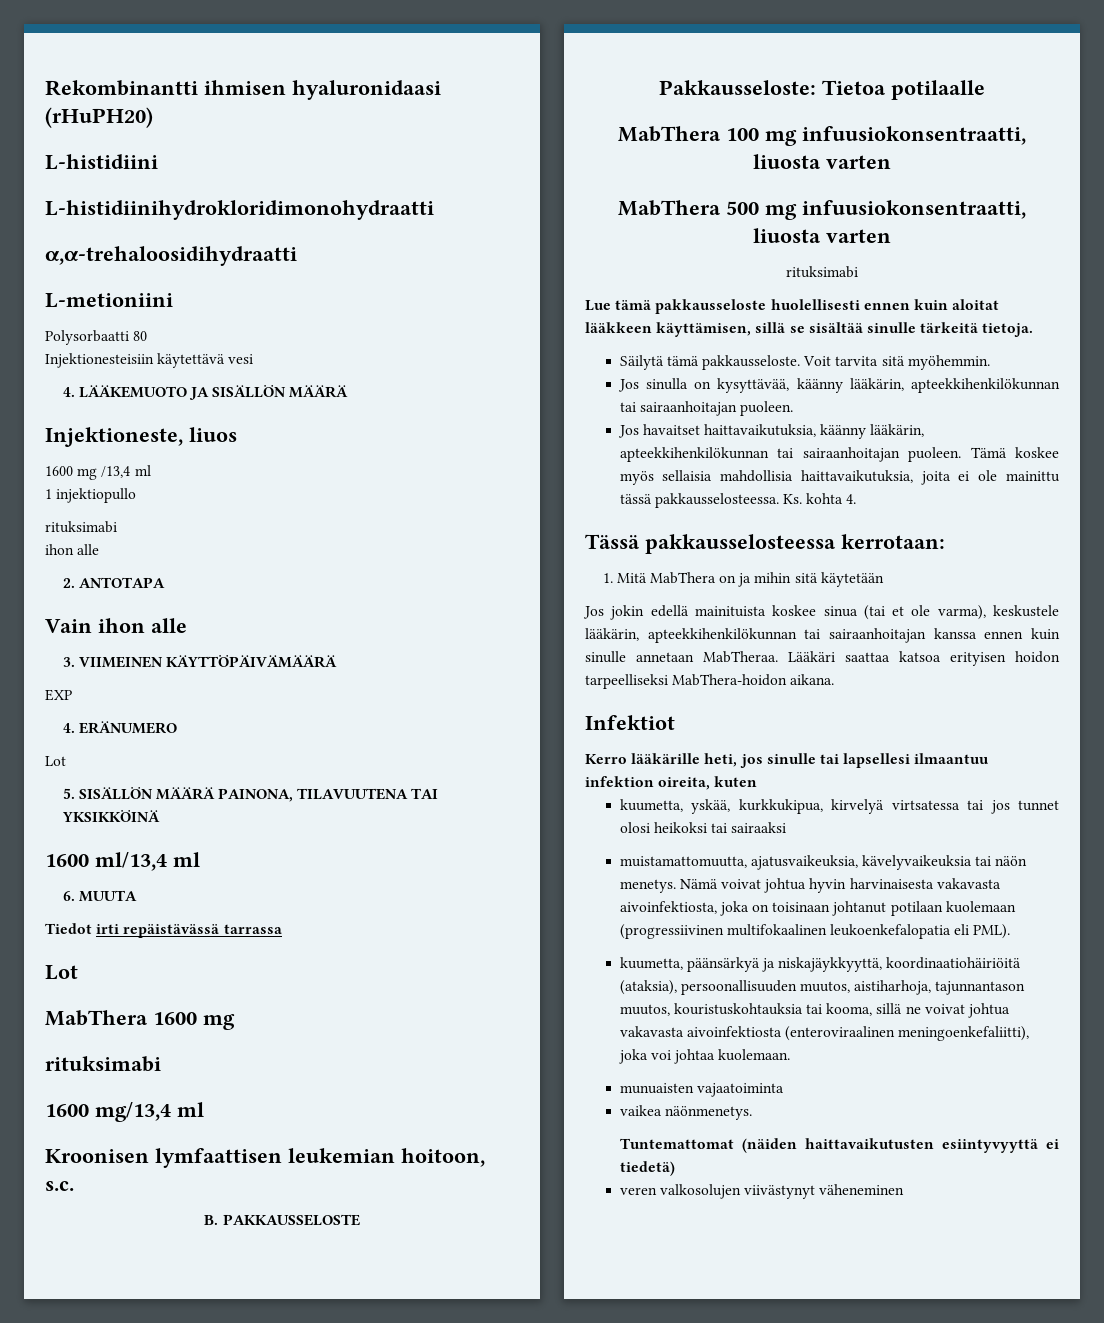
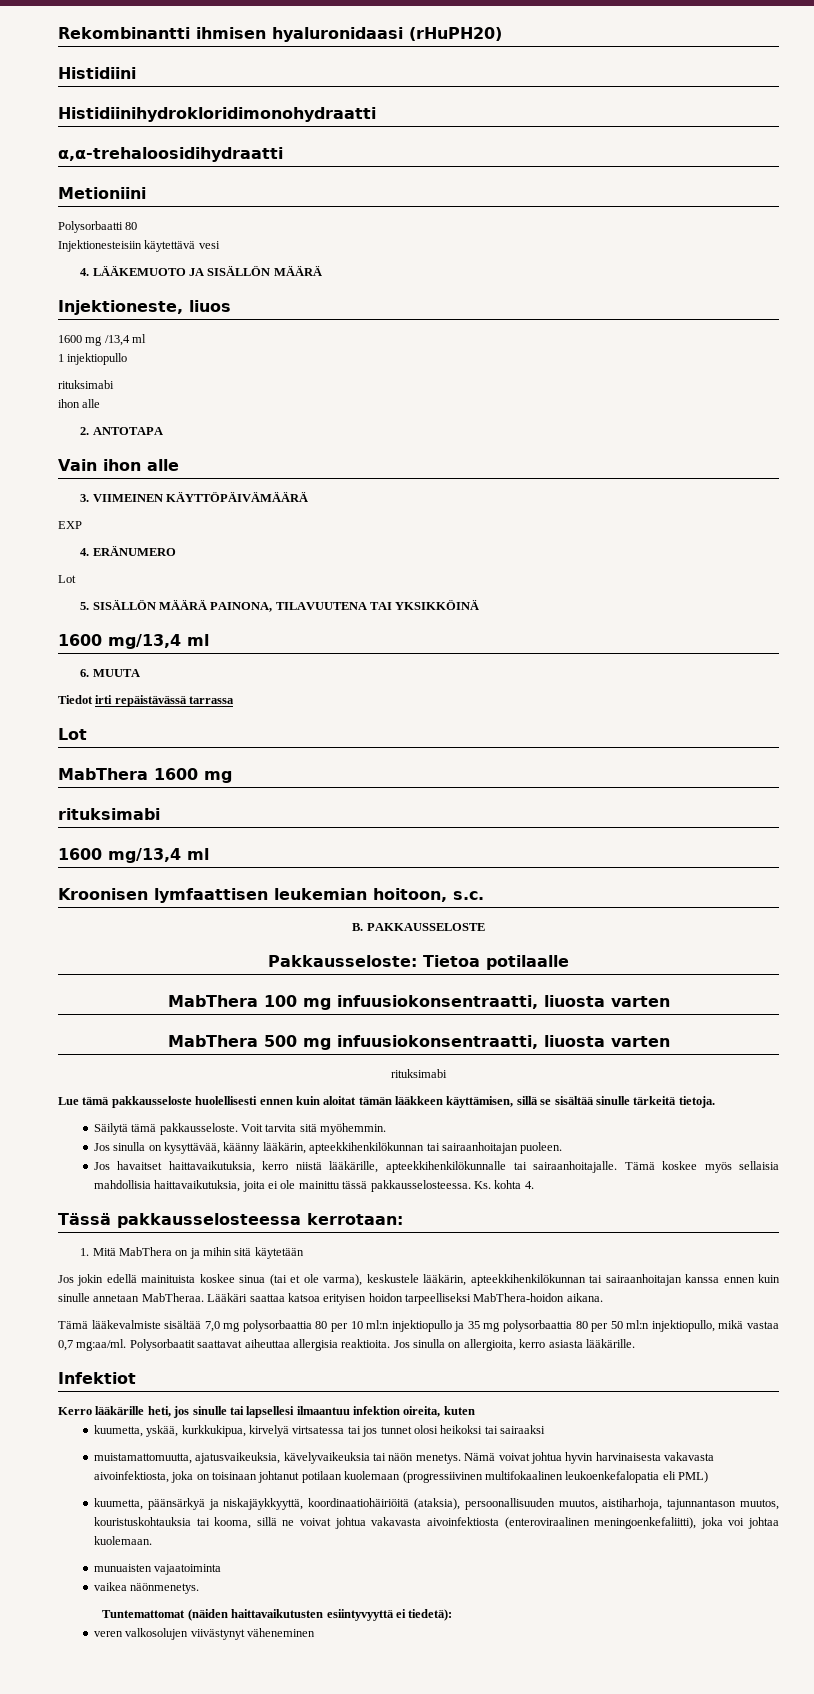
[45,154,158,170] [45,200,434,220] L-histidiini // L-histidiinihydrokloridimonohydraatti -> [58,67,136,79] [58,107,376,122] Histidiini // Histidiinihydrokloridimonohydraatti
[45,293,173,308] L-metioniini -> [58,187,146,199] Metioniini
[95,852,167,871] ml/13,4 -> [108,634,181,649] mg/13,4
(1000, 304) none -> [358,1097,392,1105] tämän
[820,424,925,439] [619,447,962,462] käänny lääkärin, apteekkihenkilökunnan tai sairaanhoitajan puoleen. -> [262,1161,617,1173] kerro niistä lääkärille, apteekkihenkilökunnalle tai sairaanhoitajalle.
(835, 679) none -> [58,1320,779,1332] [58,1339,635,1351] // Tämä lääkevalmiste sisältää 7,0 mg polysorbaattia 80 per 10 ml:n injektiopullo ja 35 mg polysorbaattia 80 per 50 ml:n injektiopullo, mikä vastaa 0,7 mg:aa/ml. Polysorbaatit saattavat aiheuttaa allergisia reaktioita. Jos sinulla on allergioita, kerro asiasta lääkärille.
[973,924,1011,939] PML). -> [678,1471,709,1483] PML)
[620,1161,676,1176] tiedetä) -> [408,1609,453,1621] tiedetä):

